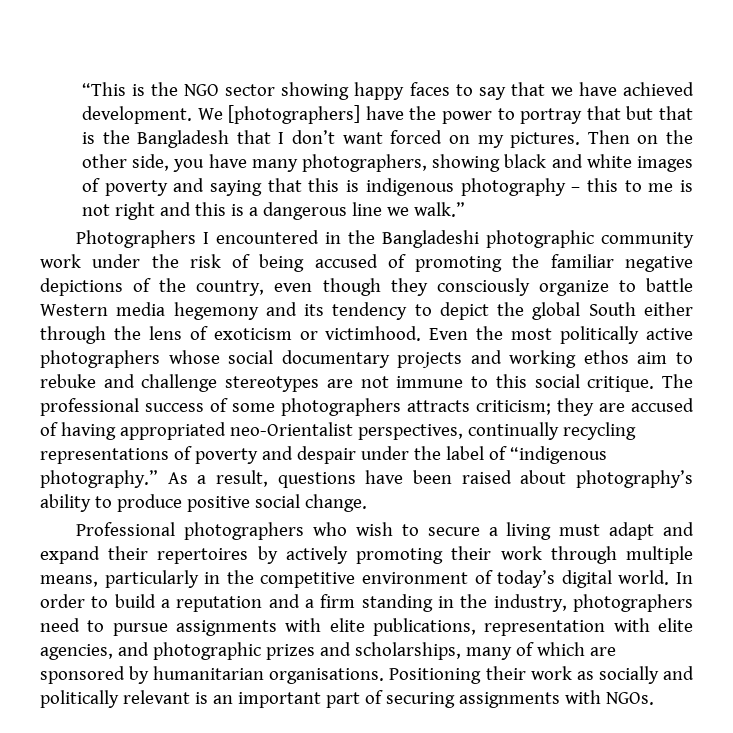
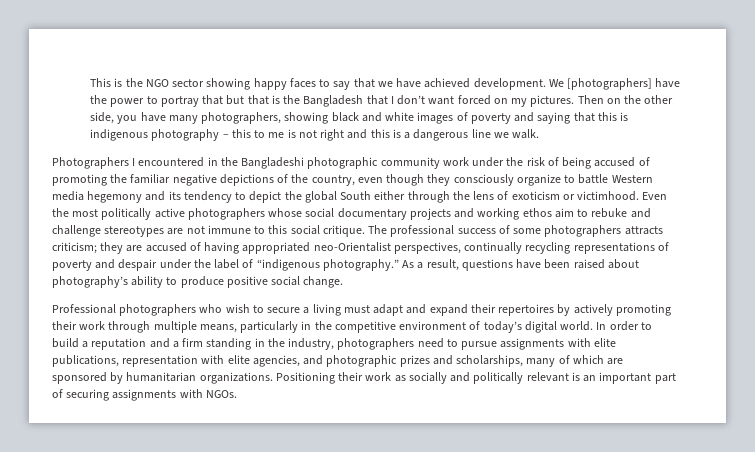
[82,82,127,96] “This -> [90,78,112,87] This
[413,202,465,217] walk.” -> [512,129,540,139] walk.
[269,668,385,684] organisations. -> [199,372,273,384] organizations.

